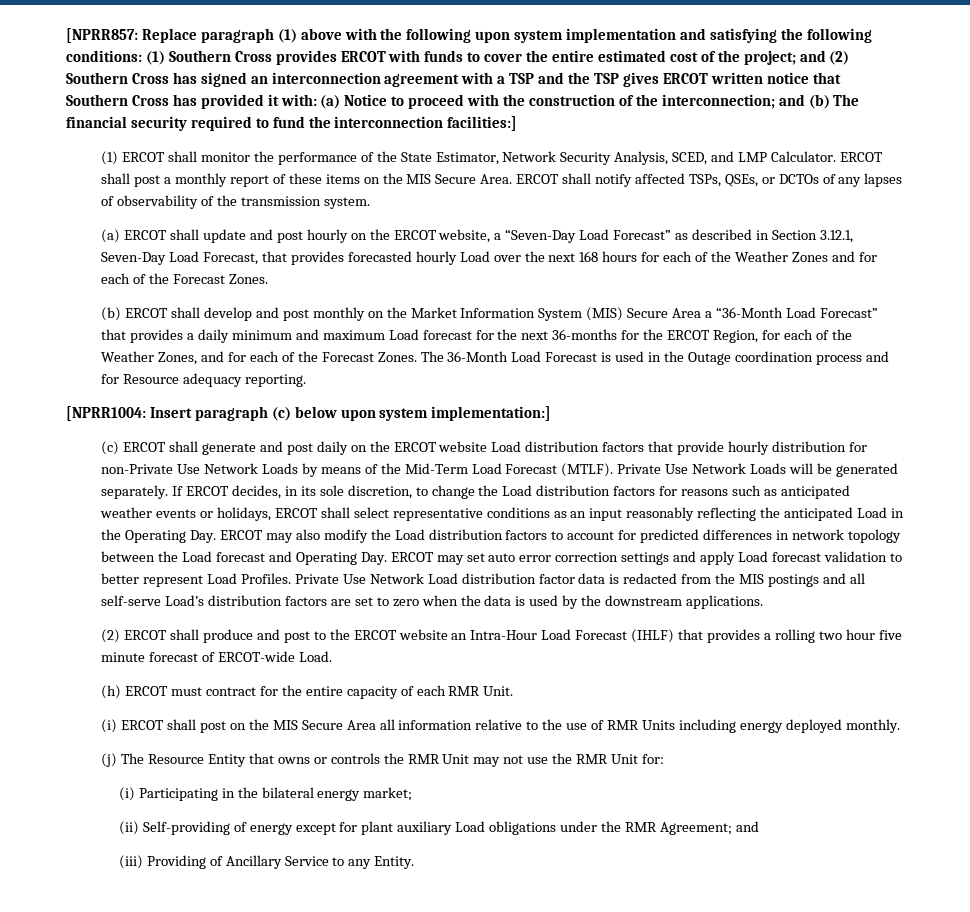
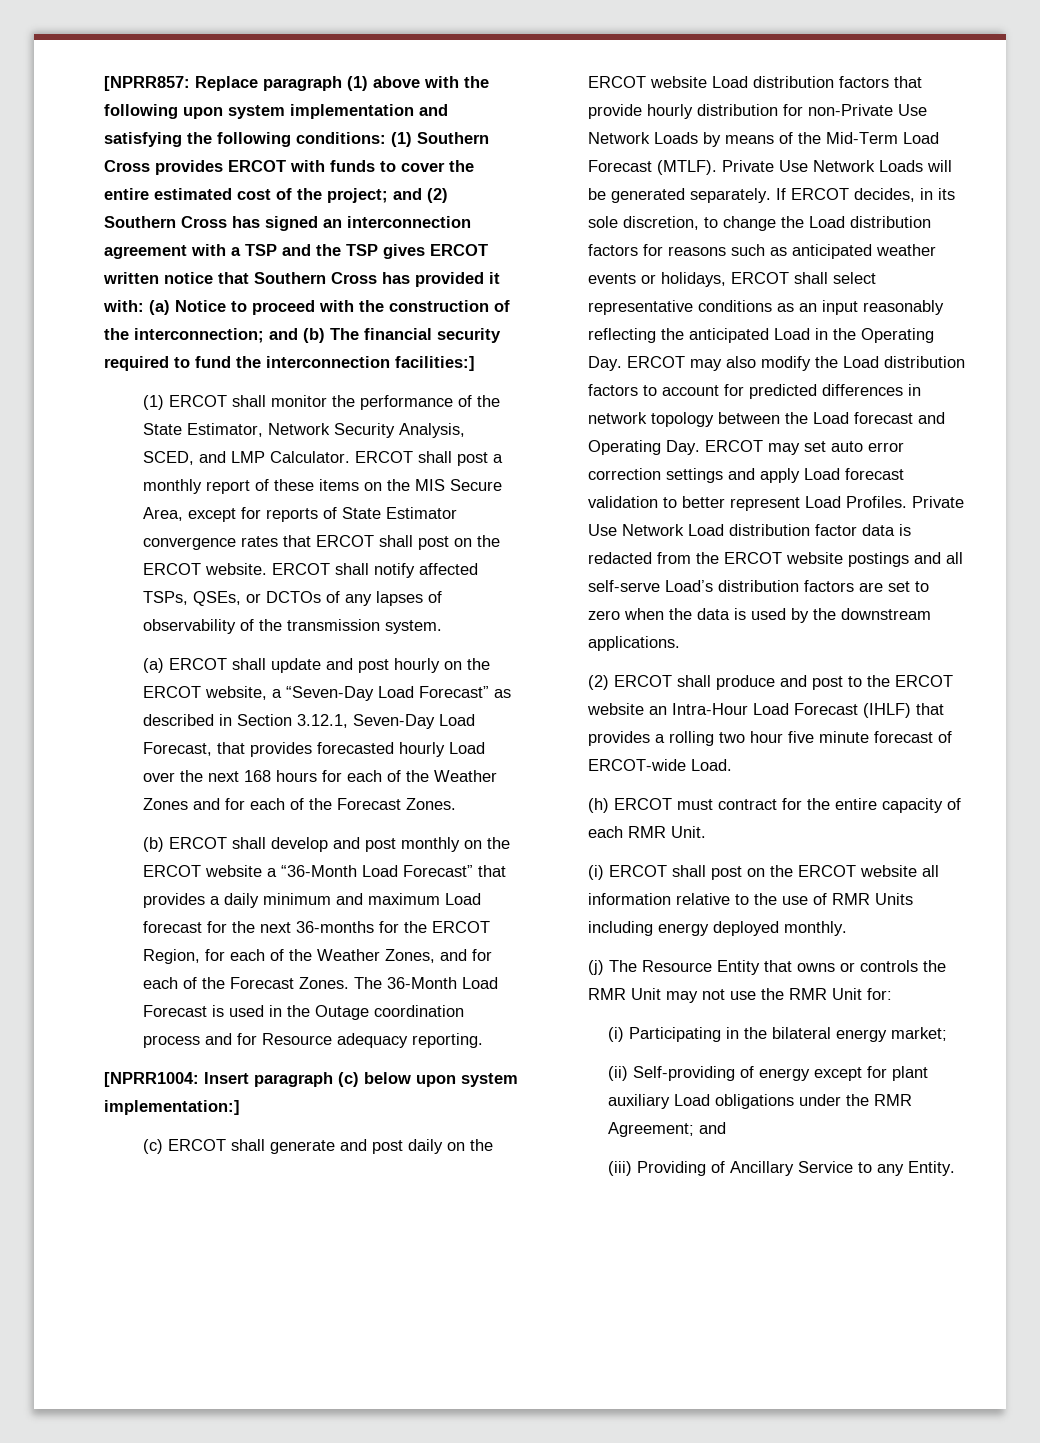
[480,174,513,184] Area. -> [143,507,458,522] [143,535,501,550] [143,563,268,575] Area, except for reports of State Estimator convergence rates that ERCOT shall post on the ERCOT website.
[410,307,702,321] Market Information System (MIS) Secure Area -> [143,865,263,877] ERCOT website
[739,574,765,584] MIS -> [724,552,844,564] ERCOT website
[272,720,376,730] MIS Secure Area -> [798,865,918,877] ERCOT website

